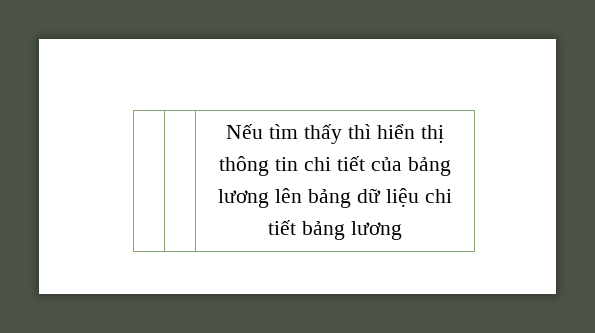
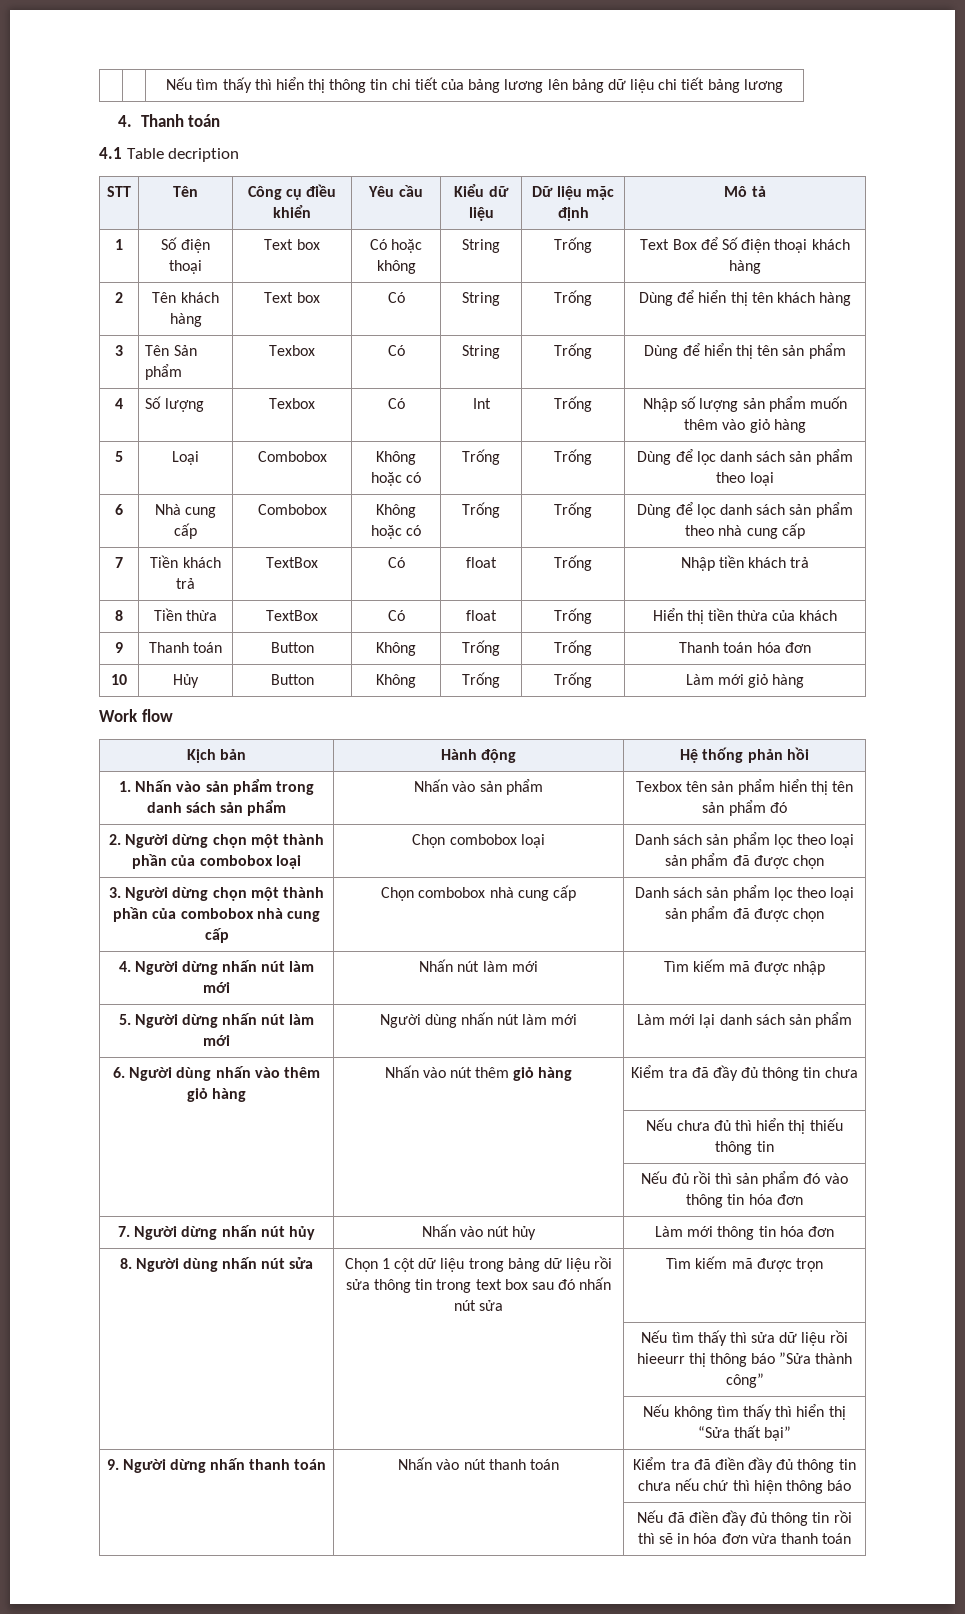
(402, 230) none -> [118,114,221,127] [99,147,240,162] [107,186,131,197] [173,186,198,197] [247,184,337,200] [273,205,311,218] [368,185,423,197] [454,184,509,197] [468,207,494,221] [532,186,614,200] [557,207,589,221] [724,186,766,197] [115,239,123,250] [161,237,210,253] [169,260,202,274] [264,239,320,250] [369,239,423,253] [376,260,416,274] [462,239,500,253] [554,237,592,253] [640,237,850,253] [729,260,761,274] [115,292,123,303] [152,292,219,303] [169,313,202,327] [264,292,320,303] [387,292,405,303] [462,292,500,306] [554,290,592,306] [638,290,852,306] [115,345,123,356] [145,345,197,356] [145,364,183,380] [269,345,315,356] [387,345,405,356] [462,345,500,359] [554,343,592,359] [644,343,846,359] [115,398,123,409] [145,396,204,412] [269,398,315,409] [387,398,405,409] [472,398,491,409] [554,396,592,412] [643,396,847,412] [684,419,806,433] [115,451,123,462] [172,451,199,465] [257,451,327,462] [376,451,416,465] [370,472,422,486] [462,449,500,465] [554,449,592,465] [637,449,853,465] [716,472,774,486] [115,504,123,515] [154,504,217,518] [174,523,197,539] [257,504,327,515] [376,504,416,518] [370,525,422,539] [462,502,500,518] [554,502,592,518] [637,502,853,518] [685,523,805,539] [115,557,123,568] [150,555,221,568] [176,578,195,589] [266,557,318,568] [387,557,405,568] [466,557,497,568] [554,555,592,571] [680,555,810,571] [115,610,123,621] [153,608,218,621] [266,610,318,621] [387,610,405,621] [466,610,497,621] [554,608,592,624] [652,608,838,624] [115,642,123,653] [148,642,223,653] [270,642,314,653] [376,642,416,656] [462,640,500,656] [554,640,592,656] [679,642,811,653] [111,674,127,685] [173,674,199,688] [270,674,314,685] [376,674,416,688] [462,672,500,688] [554,672,592,688] [685,674,805,688] [99,709,173,722] [186,749,247,763] [440,749,517,763] [680,747,809,763] [119,779,314,795] [146,800,287,816] [414,779,543,795] [635,779,854,795] [702,800,787,816] [109,834,324,848] [132,854,301,869] [412,834,545,848] [634,832,855,848] [665,853,824,869] [109,887,324,901] [113,907,320,922] [204,928,229,943] [381,885,576,901] [634,885,855,901] [665,906,824,922] [118,960,315,975] [203,982,230,993] [419,959,538,972] [663,959,826,975] [118,1013,315,1028] [203,1035,230,1046] [379,1012,578,1028] [636,1012,853,1028] [113,1066,320,1081] [186,1088,247,1102] [384,1065,573,1081] [631,1065,858,1081] [646,1118,843,1134] [715,1141,774,1155] [641,1171,848,1187] [686,1194,803,1208] [118,1225,315,1240] [421,1224,537,1240] [655,1226,834,1240] [119,1257,314,1272] [344,1256,613,1272] [345,1277,612,1293] [453,1300,504,1311] [666,1256,823,1272] [641,1330,848,1346] [636,1352,853,1367] [725,1373,764,1388] [643,1404,846,1420] [697,1425,792,1441] [106,1458,327,1473] [398,1457,559,1470] [633,1457,856,1473] [637,1478,852,1494] [637,1510,852,1526] [637,1533,852,1544] // 4. Thanh toán // 4.1 Table decription // STT | Tên | Công cụ điều khiển | Yêu cầu | Kiểu dữ liệu | Dữ liệu mặc định | Mô tả // 1 | Số điện thoại | Text box | Có hoặc không | String | Trống | Text Box để Số điện thoại khách hàng // 2 | Tên khách hàng | Text box | Có | String | Trống | Dùng để hiển thị tên khách hàng // 3 | Tên Sản phẩm | Texbox | Có | String | Trống | Dùng để hiển thị tên sản phẩm // 4 | Số lượng | Texbox | Có | Int | Trống | Nhập số lượng sản phẩm muốn thêm vào giỏ hàng // 5 | Loại | Combobox | Không hoặc có | Trống | Trống | Dùng để lọc danh sách sản phẩm theo loại // 6 | Nhà cung cấp | Combobox | Không hoặc có | Trống | Trống | Dùng để lọc danh sách sản phẩm theo nhà cung cấp // 7 | Tiền khách trả | TextBox | Có | float | Trống | Nhập tiền khách trả // 8 | Tiền thừa | TextBox | Có | float | Trống | Hiển thị tiền thừa của khách // 9 | Thanh toán | Button | Không | Trống | Trống | Thanh toán hóa đơn // 10 | Hủy | Button | Không | Trống | Trống | Làm mới giỏ hàng // Work flow // Kịch bản | Hành động | Hệ thống phản hồi // 1. Nhấn vào sản phẩm trong danh sách sản phẩm | Nhấn vào sản phẩm | Texbox tên sản phẩm hiển thị tên sản phẩm đó // 2. Người dừng chọn một thành phần của combobox loại | Chọn combobox loại | Danh sách sản phẩm lọc theo loại sản phẩm đã được chọn // 3. Người dừng chọn một thành phần của combobox nhà cung cấp | Chọn combobox nhà cung cấp | Danh sách sản phẩm lọc theo loại sản phẩm đã được chọn // 4. Người dừng nhấn nút làm mới | Nhấn nút làm mới | Tìm kiếm mã được nhập // 5. Người dừng nhấn nút làm mới | Người dùng nhấn nút làm mới | Làm mới lại danh sách sản phẩm // 6. Người dùng nhấn vào thêm giỏ hàng | Nhấn vào nút thêm giỏ hàng | Kiểm tra đã đầy đủ thông tin chưa // | | Nếu chưa đủ thì hiển thị thiếu thông tin // | | Nếu đủ rồi thì sản phẩm đó vào thông tin hóa đơn // 7. Người dừng nhấn nút hủy | Nhấn vào nút hủy | Làm mới thông tin hóa đơn // 8. Người dùng nhấn nút sửa | Chọn 1 cột dữ liệu trong bảng dữ liệu rồi sửa thông tin trong text box sau đó nhấn nút sửa | Tìm kiếm mã được trọn // | | Nếu tìm thấy thì sửa dữ liệu rồi hieeurr thị thông báo ”Sửa thành công” // | | Nếu không tìm thấy thì hiển thị “Sửa thất bại” // 9. Người dừng nhấn thanh toán | Nhấn vào nút thanh toán | Kiểm tra đã điền đầy đủ thông tin chưa nếu chứ thì hiện thông báo // | | Nếu đã điền đầy đủ thông tin rồi thì sẽ in hóa đơn vừa thanh toán

